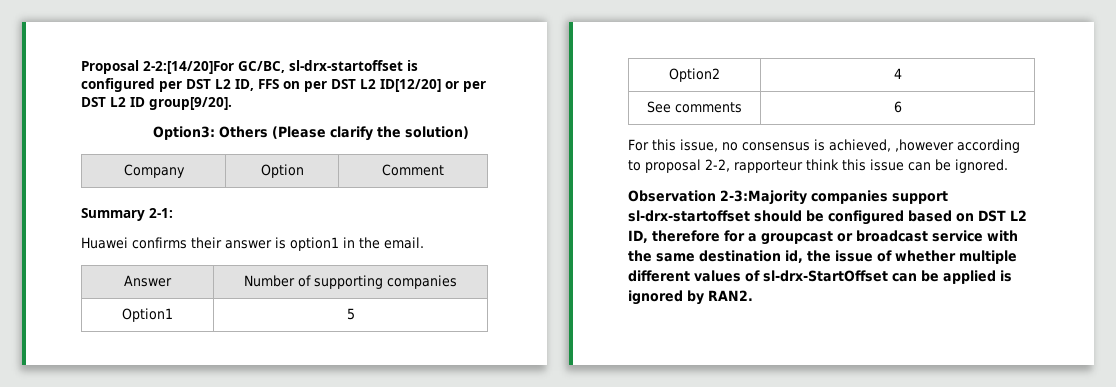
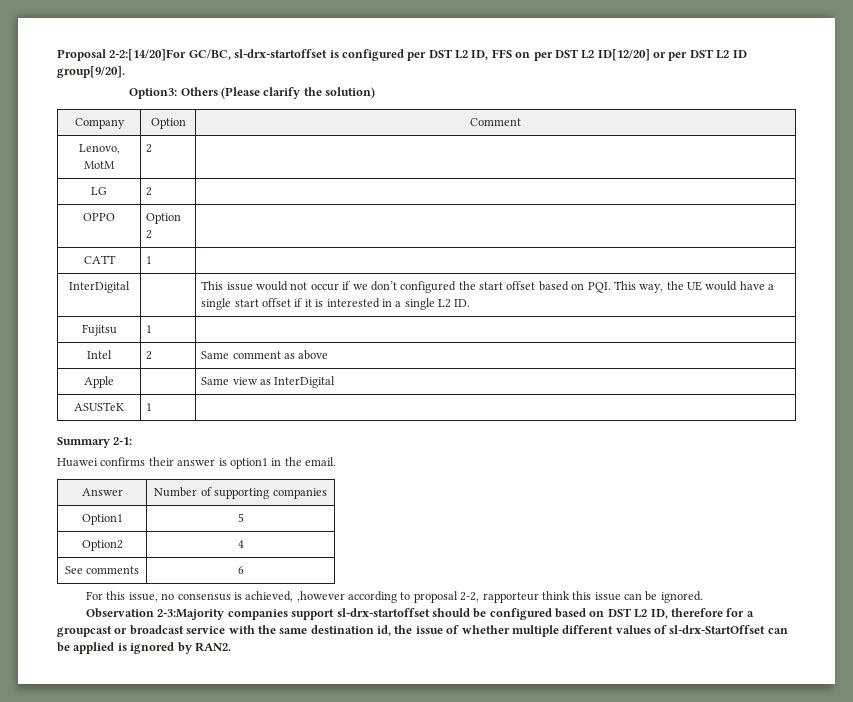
(445, 170) none -> [78,144,120,154] [84,161,115,169] [146,144,153,153] [91,187,107,195] [146,187,153,196] [83,213,115,221] [146,213,182,224] [146,230,153,239] [83,255,116,264] [146,256,153,264] [69,281,130,293] [201,281,775,293] [201,298,471,310] [81,324,117,336] [146,325,153,333] [87,350,112,359] [146,351,153,360] [201,350,329,360] [84,376,114,388] [201,376,336,388] [74,402,124,411] [146,403,153,411] // Lenovo, MotM | 2 | // LG | 2 | // OPPO | Option 2 | // CATT | 1 | // InterDigital | | This issue would not occur if we don’t configured the start offset based on PQI. This way, the UE would have a single start offset if it is interested in a single L2 ID. // Fujitsu | 1 | // Intel | 2 | Same comment as above // Apple | | Same view as InterDigital // ASUSTeK | 1 |

